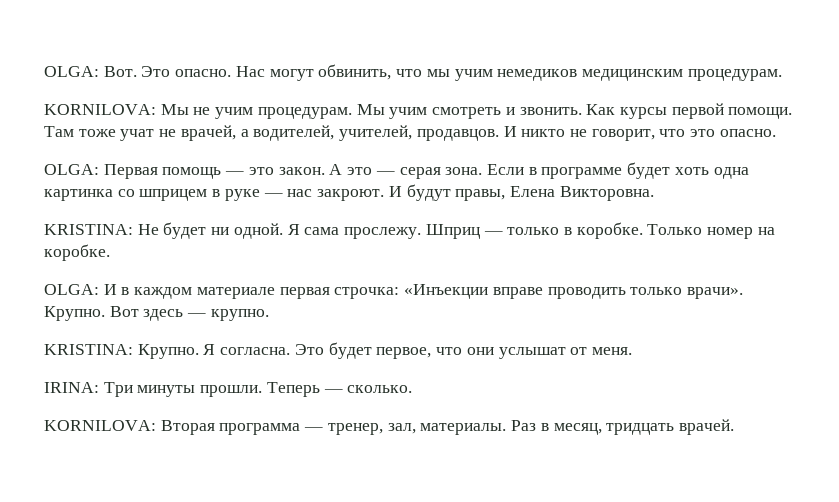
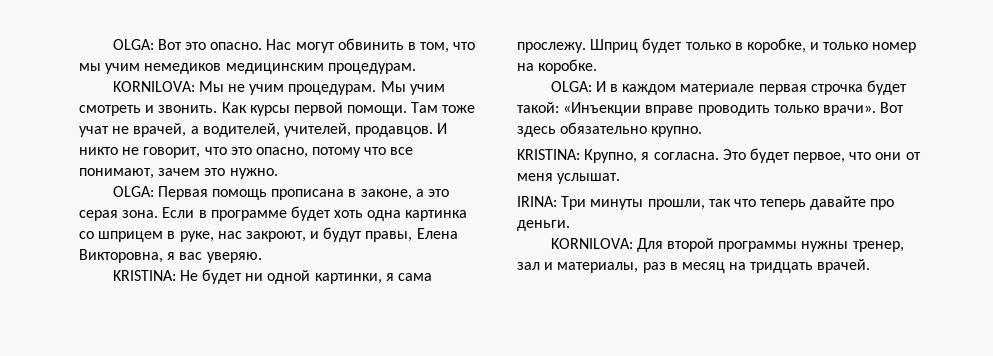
[44,66,171,77] OLGA: Вот. Это -> [112,39,207,50] OLGA: Вот это
[318,64,392,80] обвинить, -> [337,38,450,53] обвинить в том,
[719,129,776,137] [44,164,395,179] опасно. // OLGA: Первая помощь — это закон. А это — -> [255,147,414,158] [79,168,278,179] [112,186,450,200] опасно, потому что все понимают, зачем это нужно. // OLGA: Первая помощь прописана в законе, а это
[224,184,654,201] руке — нас закроют. И будут правы, Елена Викторовна. -> [179,227,458,242] [79,249,262,263] руке, нас закроют, и будут правы, Елена Викторовна, я вас уверяю.
[233,223,300,239] одной. Я -> [267,270,394,284] одной картинки, я
[483,231,503,235] — -> [642,38,683,53] будет
[576,222,703,239] коробке. Только -> [746,38,869,53] коробке, и только
[334,287,400,299] строчка: -> [810,80,908,95] [517,102,559,113] строчка будет такой:
[44,306,105,321] Крупно. -> (876, 110) none
[187,313,207,317] — -> [560,122,648,134] обязательно
[137,344,216,359] Крупно. Я -> [584,149,650,163] Крупно, я
[498,347,632,359] услышат от меня. -> [905,152,921,160] [517,173,621,184] от меня услышат.
[200,382,413,397] [44,420,602,435] прошли. Теперь — сколько. // KORNILOVA: Вторая программа — тренер, зал, материалы. Раз в месяц, -> [647,196,895,210] [517,220,570,231] [550,238,904,252] [517,262,747,273] прошли, так что теперь давайте про деньги. // KORNILOVA: Для второй программы нужны тренер, зал и материалы, раз в месяц на

